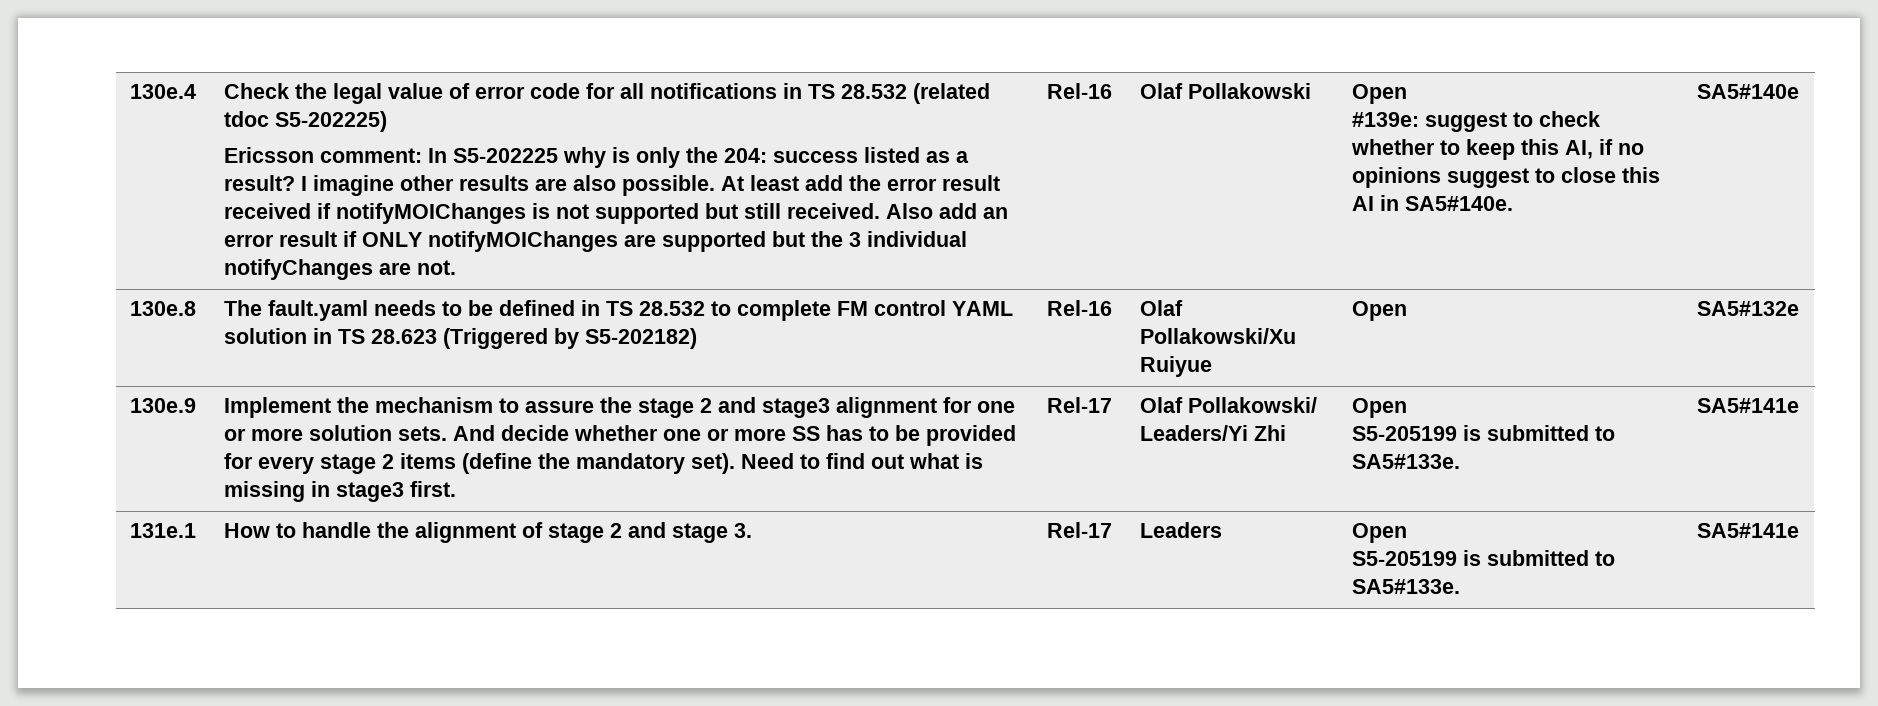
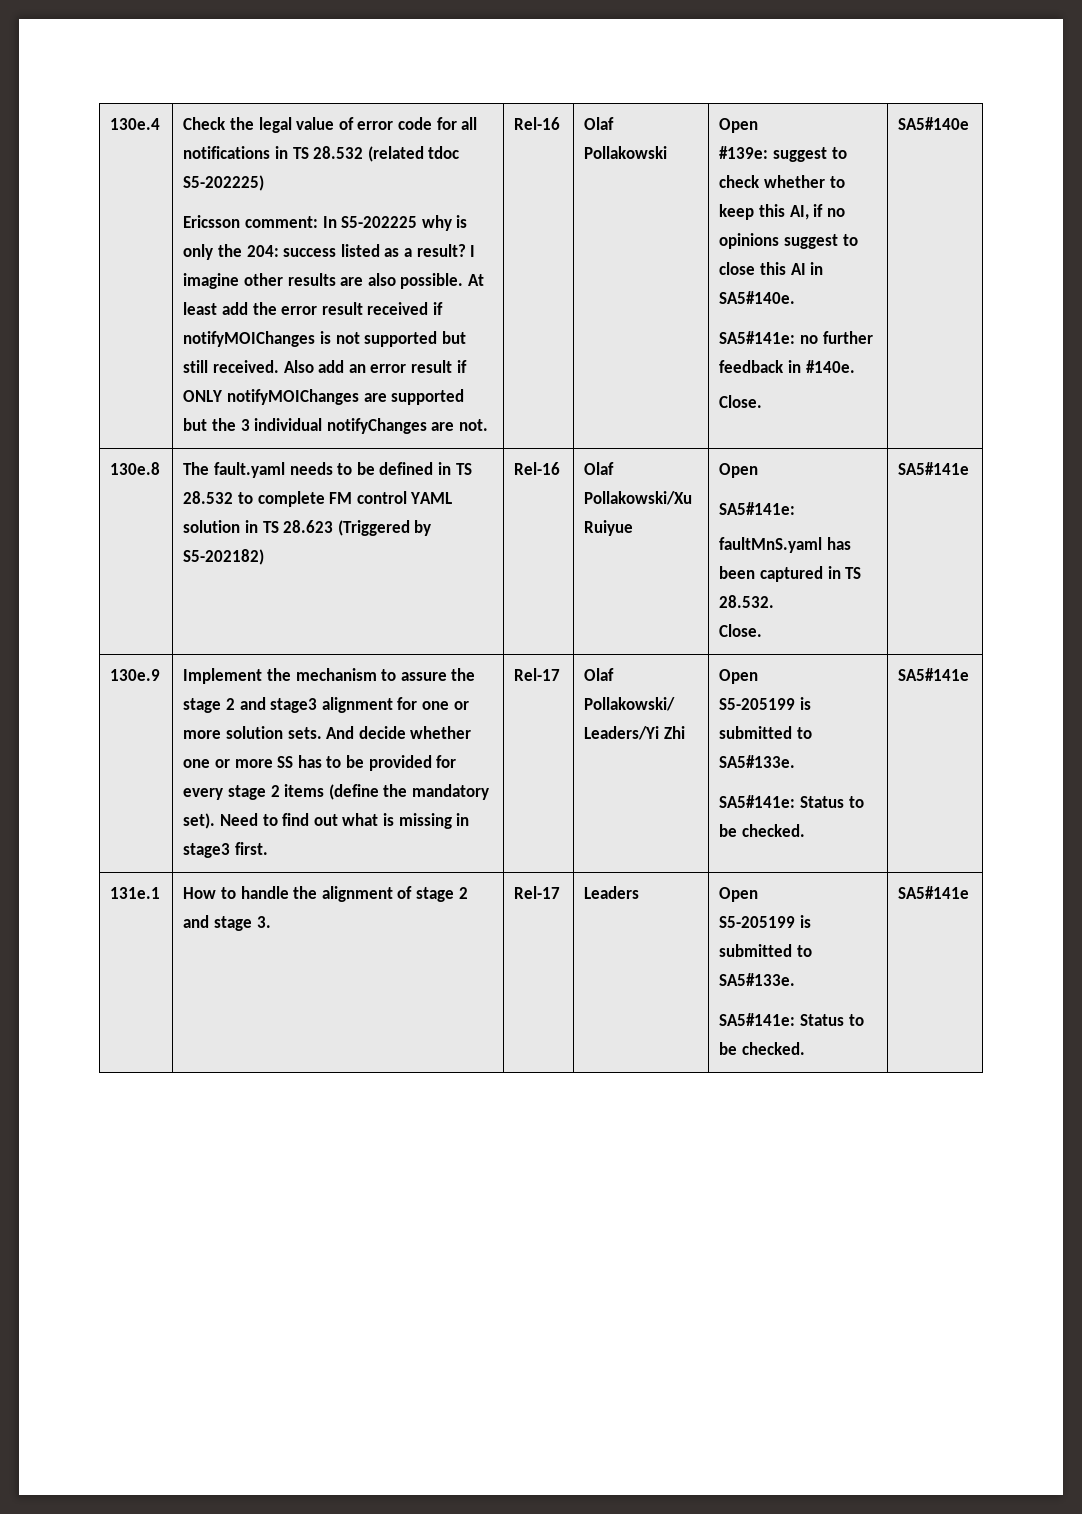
(1513, 203) none -> [719,331,873,344] [719,360,855,373] [719,395,763,408] // SA5#141e: no further feedback in #140e. // Close.
[1696,301,1799,316] | SA5#132e -> [719,502,796,515] [719,537,852,553] [719,566,862,582] [719,595,775,608] [719,624,763,637] [898,462,970,475] // SA5#141e: // faultMnS.yaml has been captured in TS 28.532. // Close. | SA5#141e
(1460, 461) none -> [719,795,864,808] [719,824,806,837] // SA5#141e: Status to be checked.
(1460, 586) none -> [719,1013,864,1026] [719,1042,806,1055] // SA5#141e: Status to be checked.

